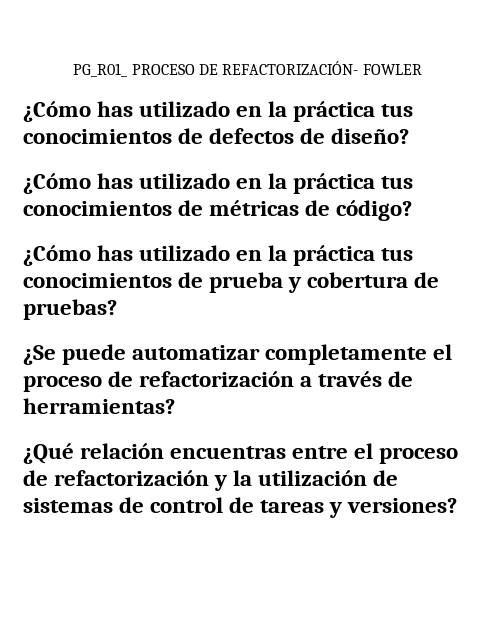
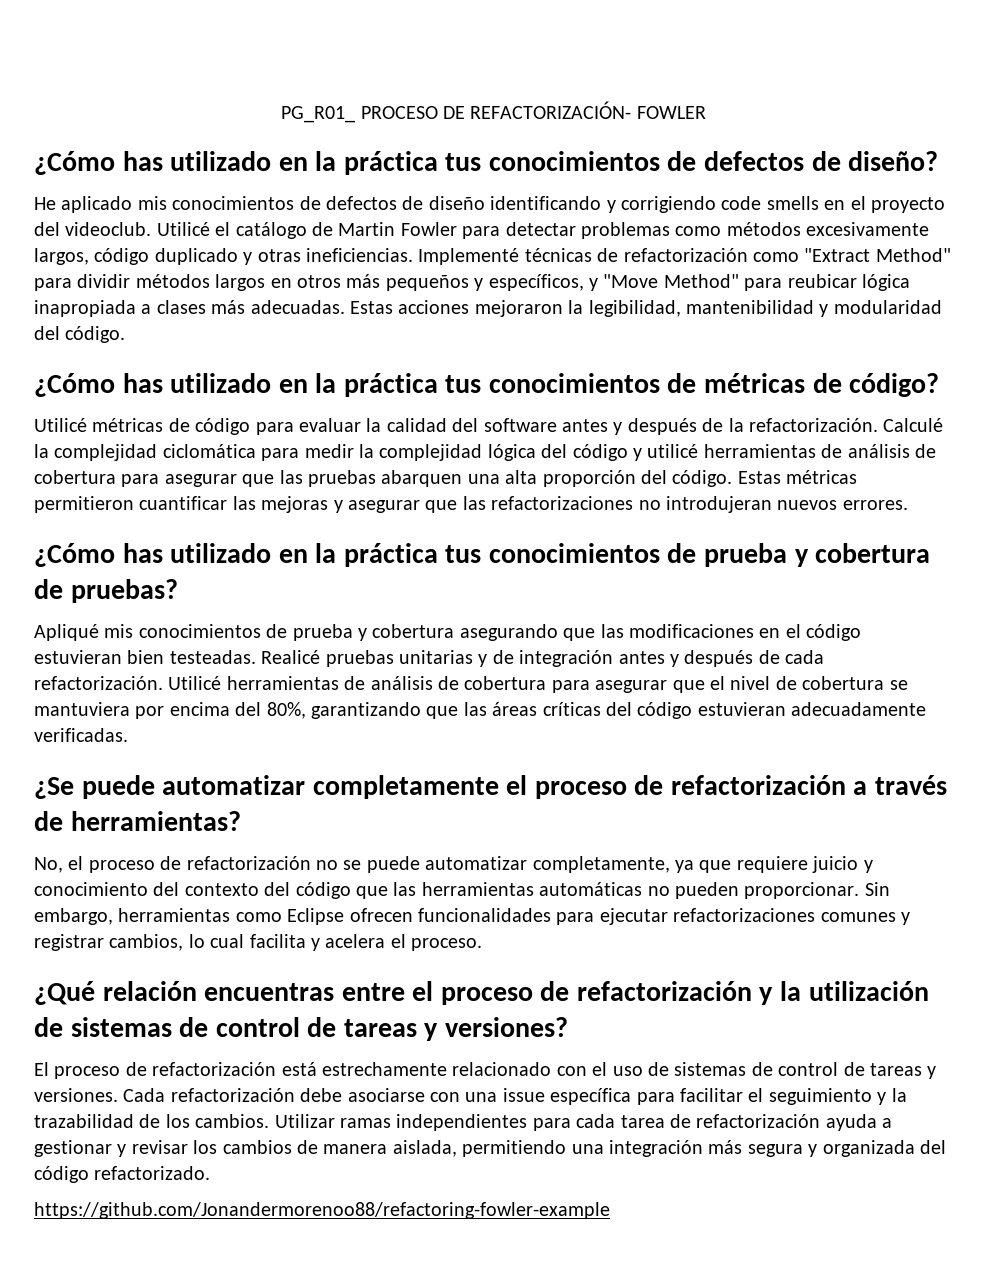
(410, 136) none -> [34,196,945,213] [34,222,930,239] [34,248,951,265] [34,274,910,291] [34,300,942,317] [34,326,126,343] // He aplicado mis conocimientos de defectos de diseño identificando y corrigiendo code smells en el proyecto del videoclub. Utilicé el catálogo de Martin Fowler para detectar problemas como métodos excesivamente largos, código duplicado y otras ineficiencias. Implementé técnicas de refactorización como "Extract Method" para dividir métodos largos en otros más pequeños y específicos, y "Move Method" para reubicar lógica inapropiada a clases más adecuadas. Estas acciones mejoraron la legibilidad, mantenibilidad y modularidad del código.
(413, 210) none -> [34,418,944,435] [34,444,936,461] [34,470,858,487] [34,496,908,513] // Utilicé métricas de código para evaluar la calidad del software antes y después de la refactorización. Calculé la complejidad ciclomática para medir la complejidad lógica del código y utilicé herramientas de análisis de cobertura para asegurar que las pruebas abarquen una alta proporción del código. Estas métricas permitieron cuantificar las mejoras y asegurar que las refactorizaciones no introdujeran nuevos errores.
(117, 309) none -> [34,624,862,641] [34,650,825,667] [34,676,908,693] [34,702,927,719] [34,728,128,742] // Apliqué mis conocimientos de prueba y cobertura asegurando que las modificaciones en el código estuvieran bien testeadas. Realicé pruebas unitarias y de integración antes y después de cada refactorización. Utilicé herramientas de análisis de cobertura para asegurar que el nivel de cobertura se mantuviera por encima del 80%, garantizando que las áreas críticas del código estuvieran adecuadamente verificadas.
(175, 406) none -> [34,856,873,873] [34,882,890,899] [34,908,910,925] [34,934,483,951] // No, el proceso de refactorización no se puede automatizar completamente, ya que requiere juicio y conocimiento del contexto del código que las herramientas automáticas no pueden proporcionar. Sin embargo, herramientas como Eclipse ofrecen funcionalidades para ejecutar refactorizaciones comunes y registrar cambios, lo cual facilita y acelera el proceso.
(458, 505) none -> [34,1062,937,1079] [34,1088,907,1105] [34,1114,893,1131] [34,1140,946,1157] [34,1166,211,1183] [34,1202,610,1219] // El proceso de refactorización está estrechamente relacionado con el uso de sistemas de control de tareas y versiones. Cada refactorización debe asociarse con una issue específica para facilitar el seguimiento y la trazabilidad de los cambios. Utilizar ramas independientes para cada tarea de refactorización ayuda a gestionar y revisar los cambios de manera aislada, permitiendo una integración más segura y organizada del código refactorizado. // https://github.com/Jonandermorenoo88/refactoring-fowler-example

